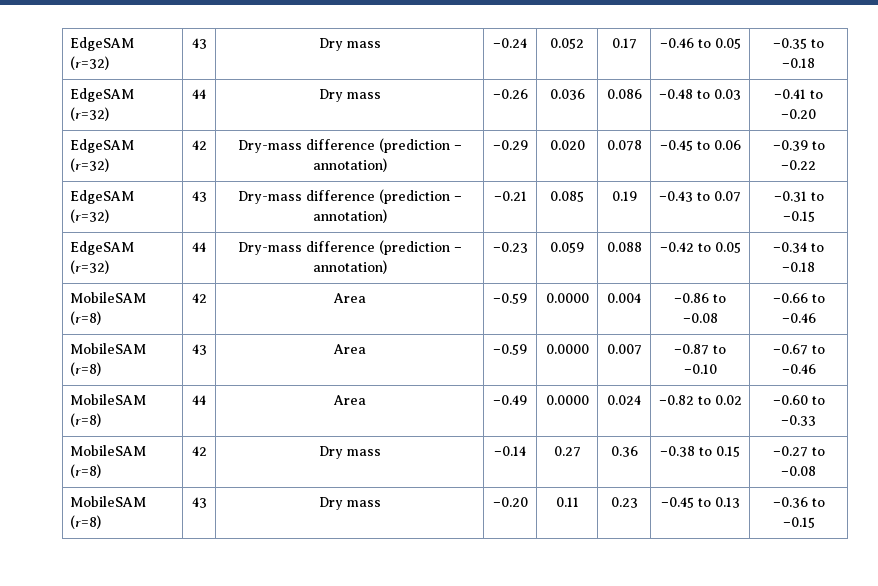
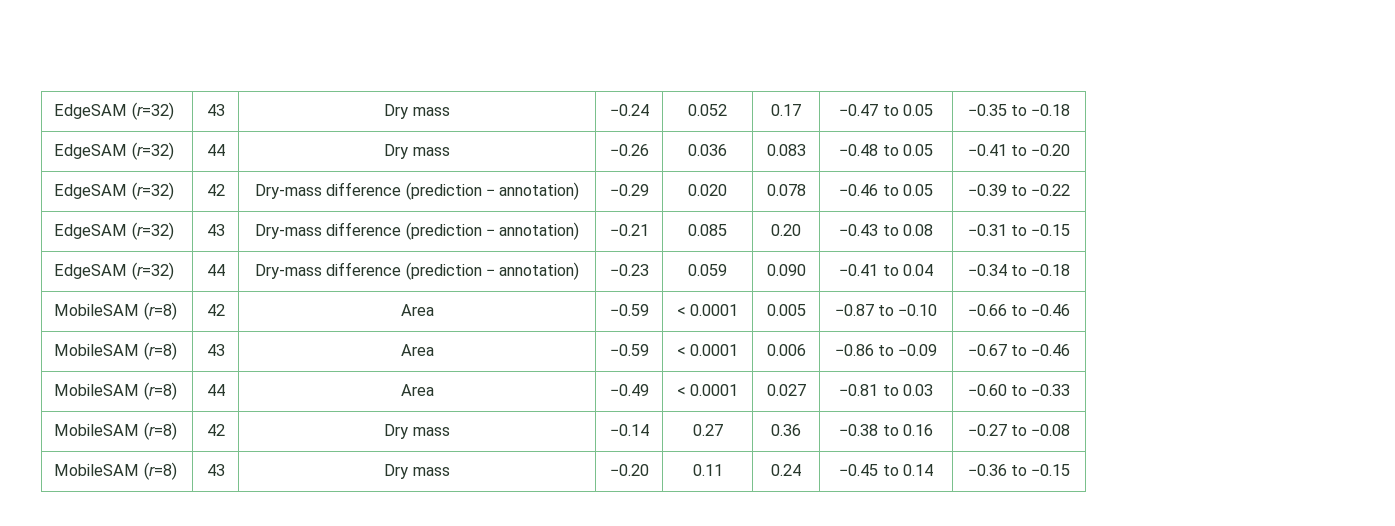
[659,38,694,48] −0.46 -> [839,104,879,116] −0.47
[606,89,642,99] 0.086 -> [766,144,806,156] 0.083
[714,89,741,100] 0.03 -> [902,144,933,156] 0.05
[659,140,741,151] −0.45 to 0.06 -> [839,184,933,196] −0.46 to 0.05
[611,191,637,201] 0.19 -> [771,224,801,236] 0.20
[714,191,741,202] 0.07 -> [902,224,933,236] 0.08
[606,242,642,252] [659,242,741,253] 0.088 | −0.42 to 0.05 -> [766,264,806,276] [839,264,933,276] 0.090 | −0.41 to 0.04
[545,293,589,303] [607,293,641,303] [674,293,726,303] [682,313,718,323] 0.0000 | 0.004 | −0.86 to −0.08 -> [676,304,739,316] [766,304,806,316] [834,304,938,316] < 0.0001 | 0.005 | −0.87 to −0.10
[545,344,589,354] [606,344,642,355] [674,344,726,355] [683,364,717,374] 0.0000 | 0.007 | −0.87 to −0.10 -> [676,344,739,356] [766,344,806,356] [834,344,938,356] < 0.0001 | 0.006 | −0.86 to −0.09
[545,395,589,405] [607,395,641,405] [658,395,742,405] 0.0000 | 0.024 | −0.82 to 0.02 -> [676,384,739,396] [766,384,806,396] [839,384,933,396] < 0.0001 | 0.027 | −0.81 to 0.03
[716,446,740,457] 0.15 -> [902,424,933,436] 0.16
[610,497,638,508] [660,497,740,508] 0.23 | −0.45 to 0.13 -> [771,464,801,476] [839,464,933,476] 0.24 | −0.45 to 0.14

